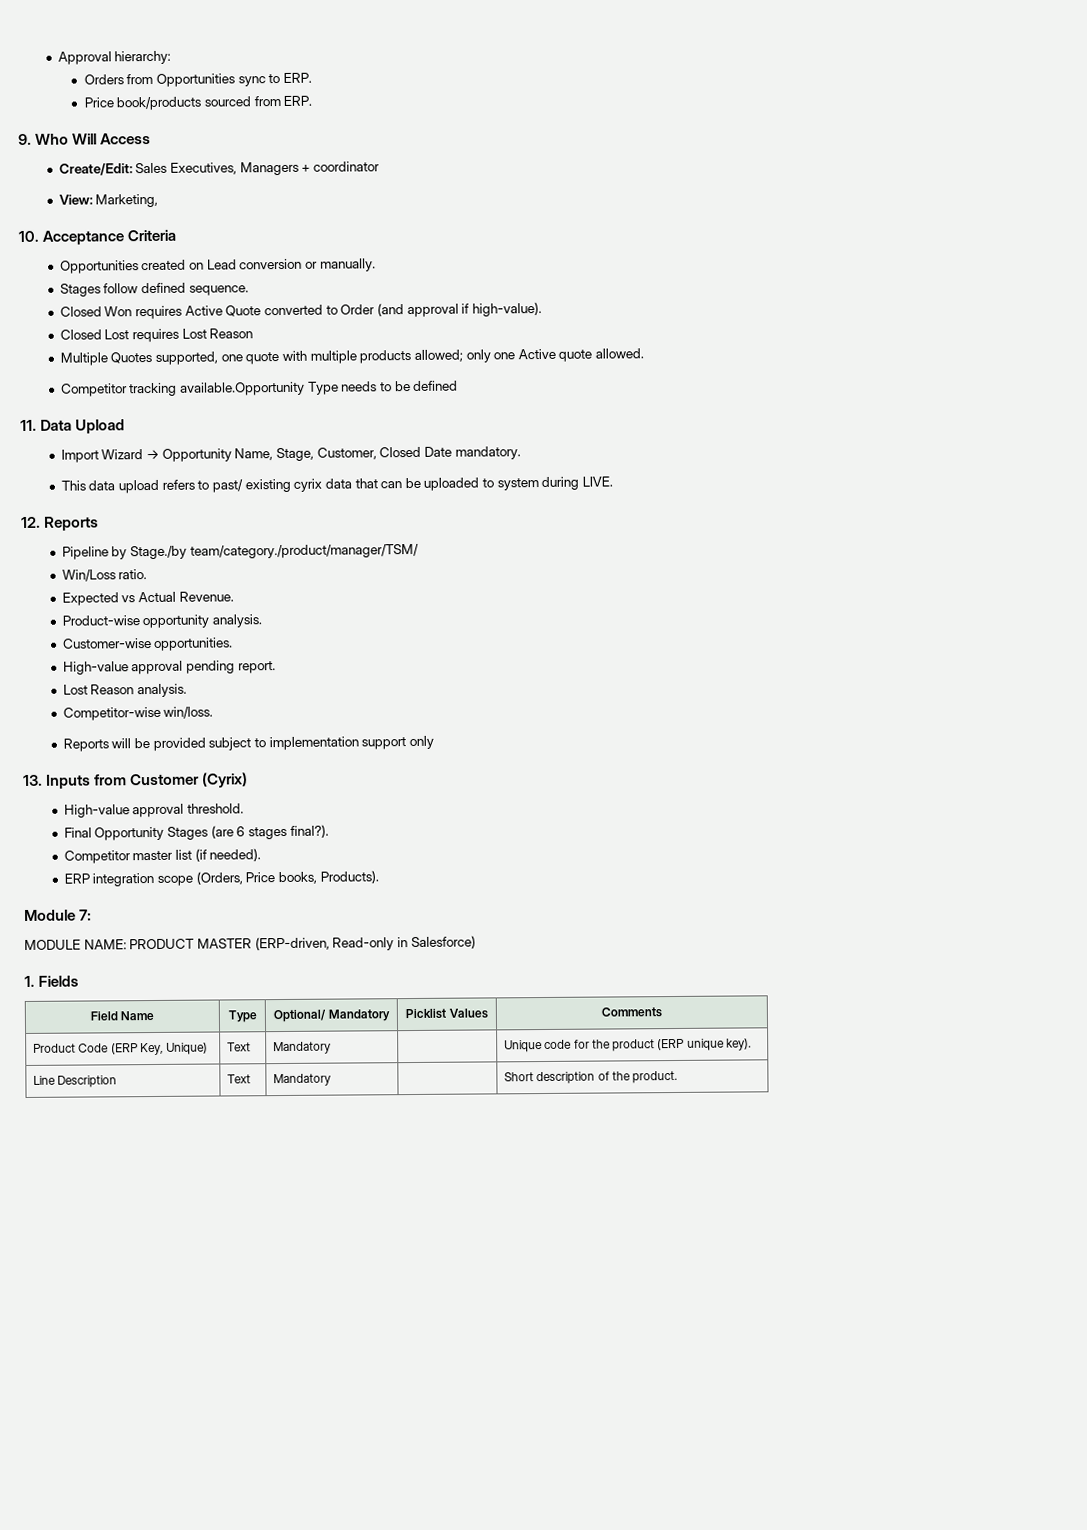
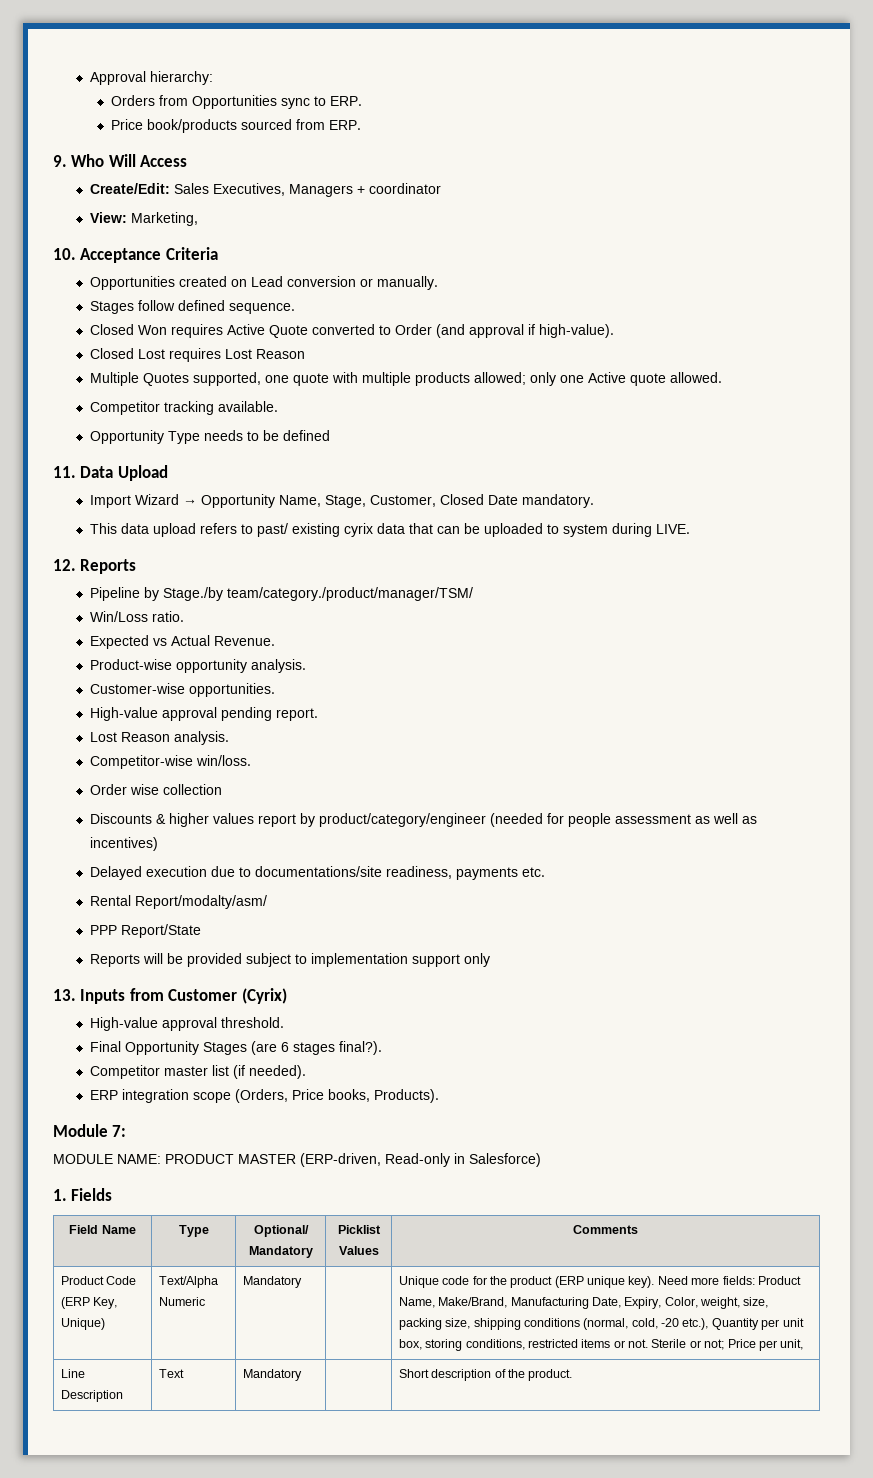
[180,381,306,396] available.Opportunity -> [217,401,278,412] [89,430,164,444] available. // Opportunity
(214, 712) none -> [89,784,222,795] [89,813,757,827] [89,837,158,851] [89,866,545,880] [89,895,267,909] [89,924,201,938] // Order wise collection // Discounts & higher values report by product/category/engineer (needed for people assessment as well as incentives) // Delayed execution due to documentations/site readiness, payments etc. // Rental Report/modalty/asm/ // PPP Report/State
[227,1042,252,1052] Text -> [158,1276,218,1288] [158,1297,205,1306] Text/Alpha Numeric
(752, 1044) none -> [657,1276,801,1285] [398,1297,769,1309] [398,1318,804,1330] [398,1339,804,1351] Need more fields: Product Name, Make/Brand, Manufacturing Date, Expiry, Color, weight, size, packing size, shipping conditions (normal, cold, -20 etc.), Quantity per unit box, storing conditions, restricted items or not. Sterile or not; Price per unit,

